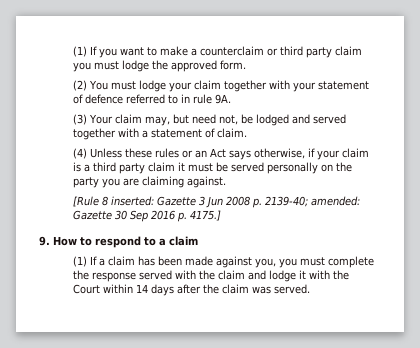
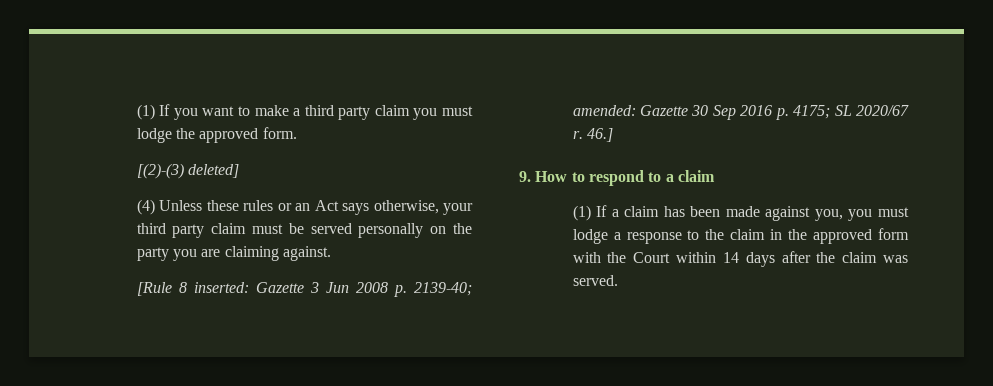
[200,46,279,56] counterclaim or -> (301, 112) none
[73,80,370,92] [73,94,232,104] [73,114,347,126] [73,128,248,140] (2) You must lodge your claim together with your statement of defence referred to in rule 9A. // (3) Your claim may, but need not, be lodged and served together with a statement of claim. -> [136,163,239,179] [(2)-(3) deleted]
[308,148,370,160] [73,162,186,174] if your claim is a third party claim it -> [442,203,473,215] [136,223,247,238] your third party claim
[190,210,222,221] 4175.] -> [793,105,909,119] [572,128,613,142] 4175; SL 2020/67 r. 46.]
[328,256,375,268] [73,270,307,282] complete the response served with the claim and lodge it -> [572,228,909,244] lodge a response to the claim in the approved form

